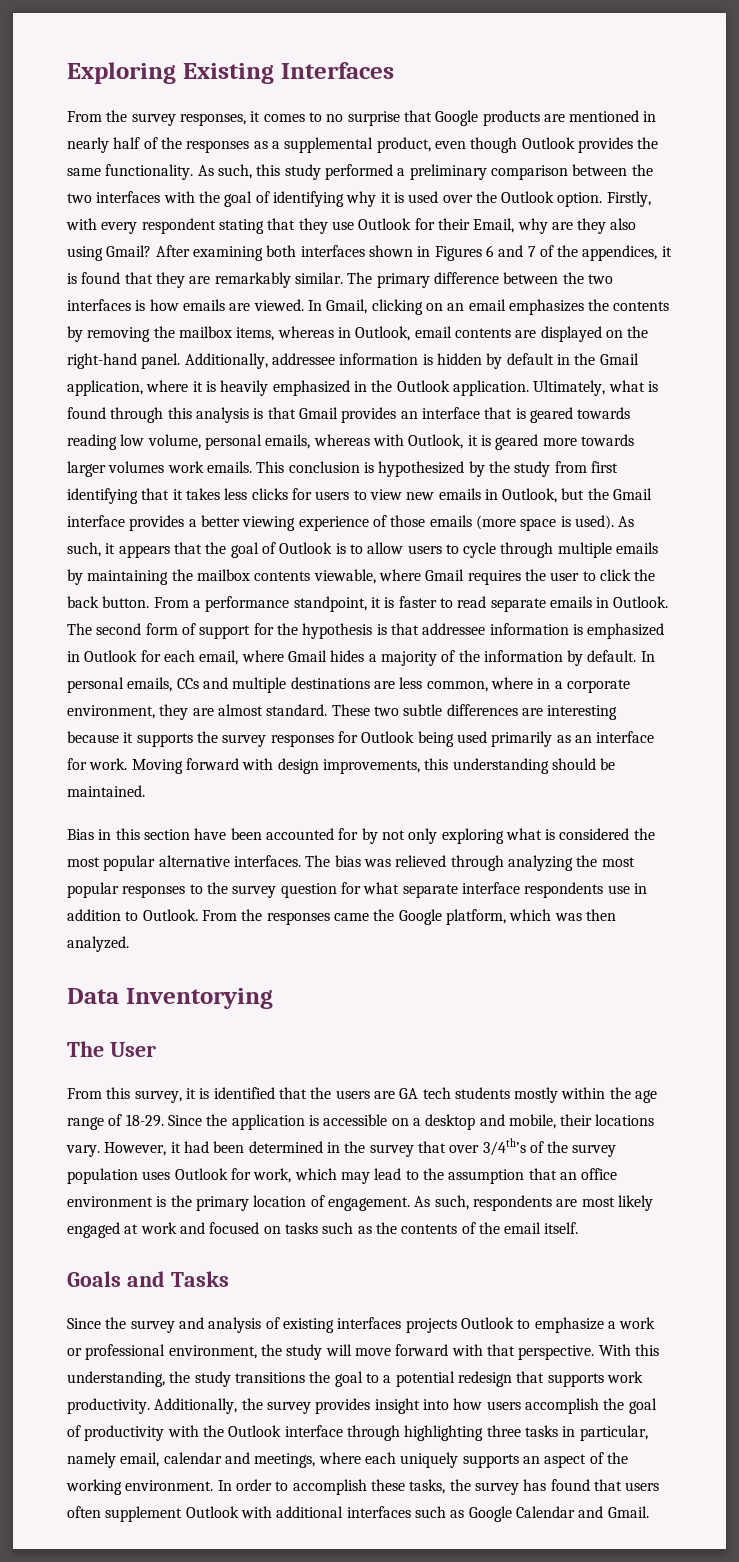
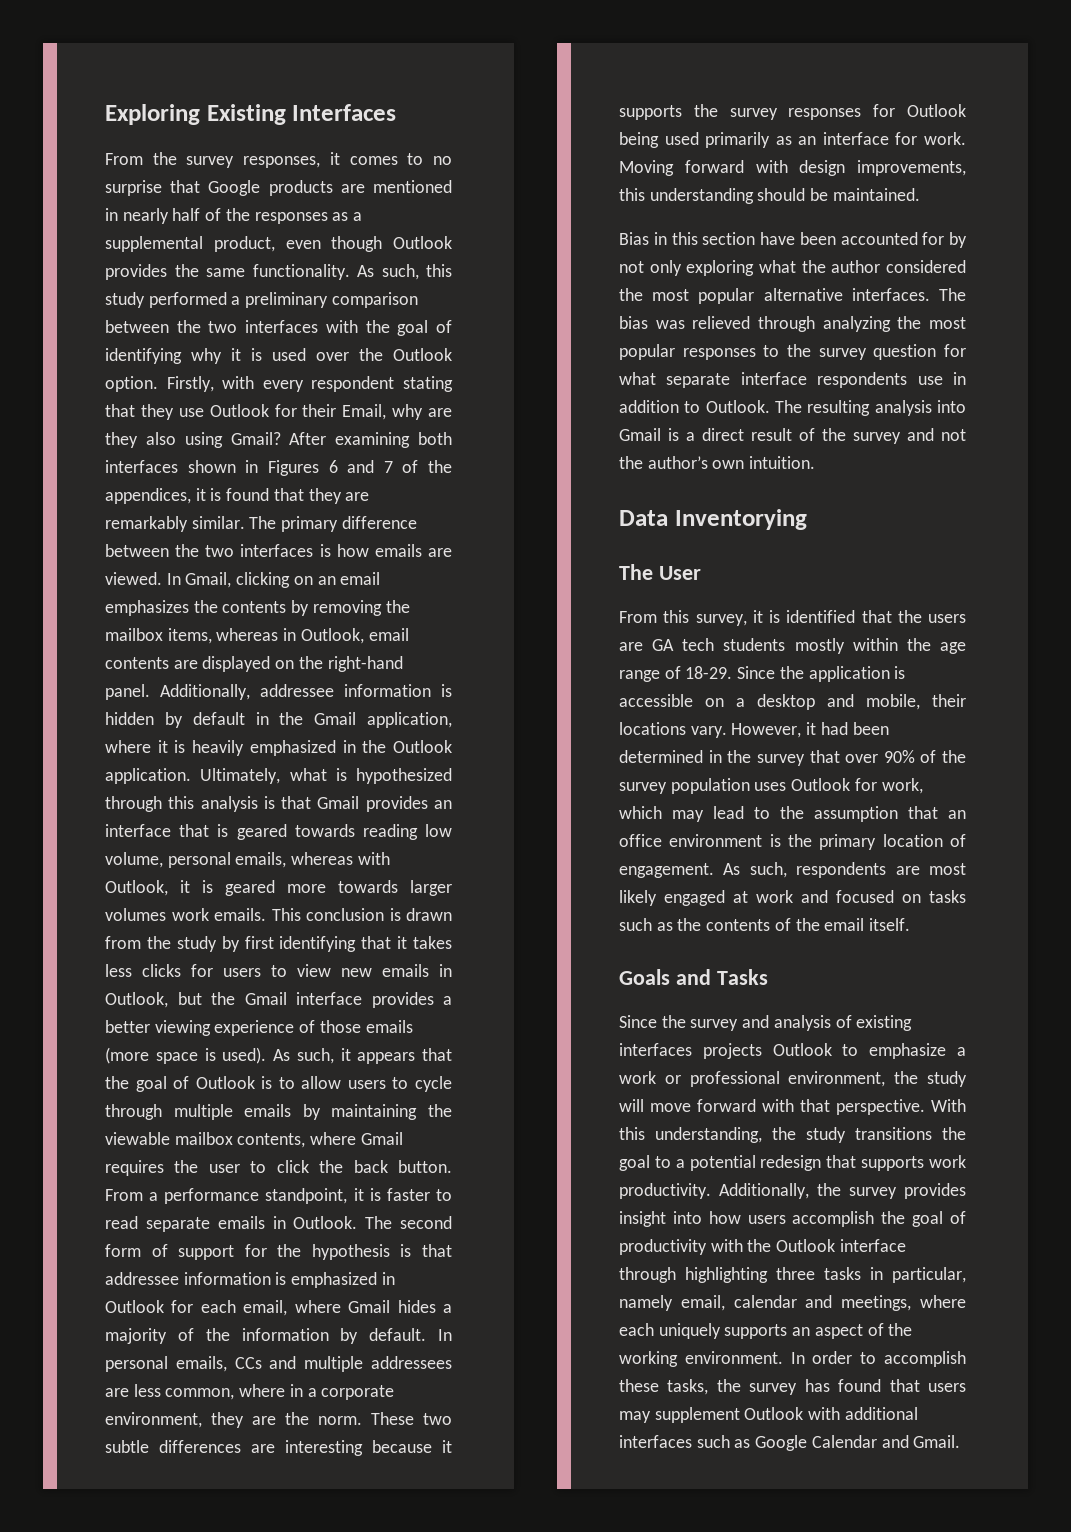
[67,407,106,419] found -> [356,768,452,784] hypothesized
[378,461,587,477] hypothesized by the study from -> [406,908,452,921] [105,936,240,952] drawn from the study by
[196,569,376,584] mailbox contents viewable, -> [105,1132,306,1148] viewable mailbox contents,
[290,677,370,689] destinations -> [371,1356,453,1369] addressees
[217,704,328,716] almost standard. -> [285,1412,362,1425] the norm.
[545,829,556,840] is -> [801,260,881,273] the author
[201,909,616,925] [67,936,129,952] From the responses came the Google platform, which was then analyzed. -> [775,400,966,416] [619,428,966,444] [619,456,816,469] The resulting analysis into Gmail is a direct result of the survey and not the author’s own intuition.
[482,1138,526,1156] 3/4th’s -> [883,750,915,763] 90%
[67,1506,101,1518] often -> [619,1411,651,1423] may

